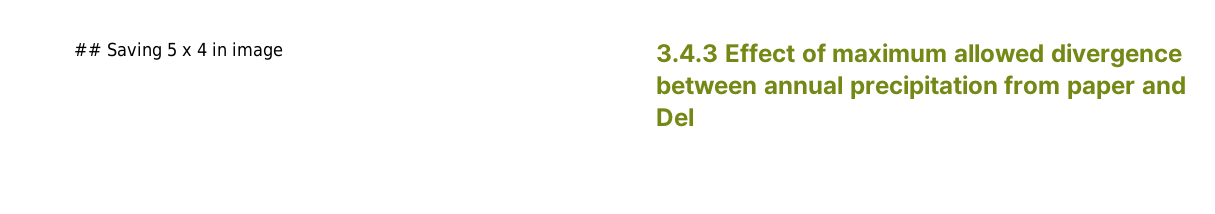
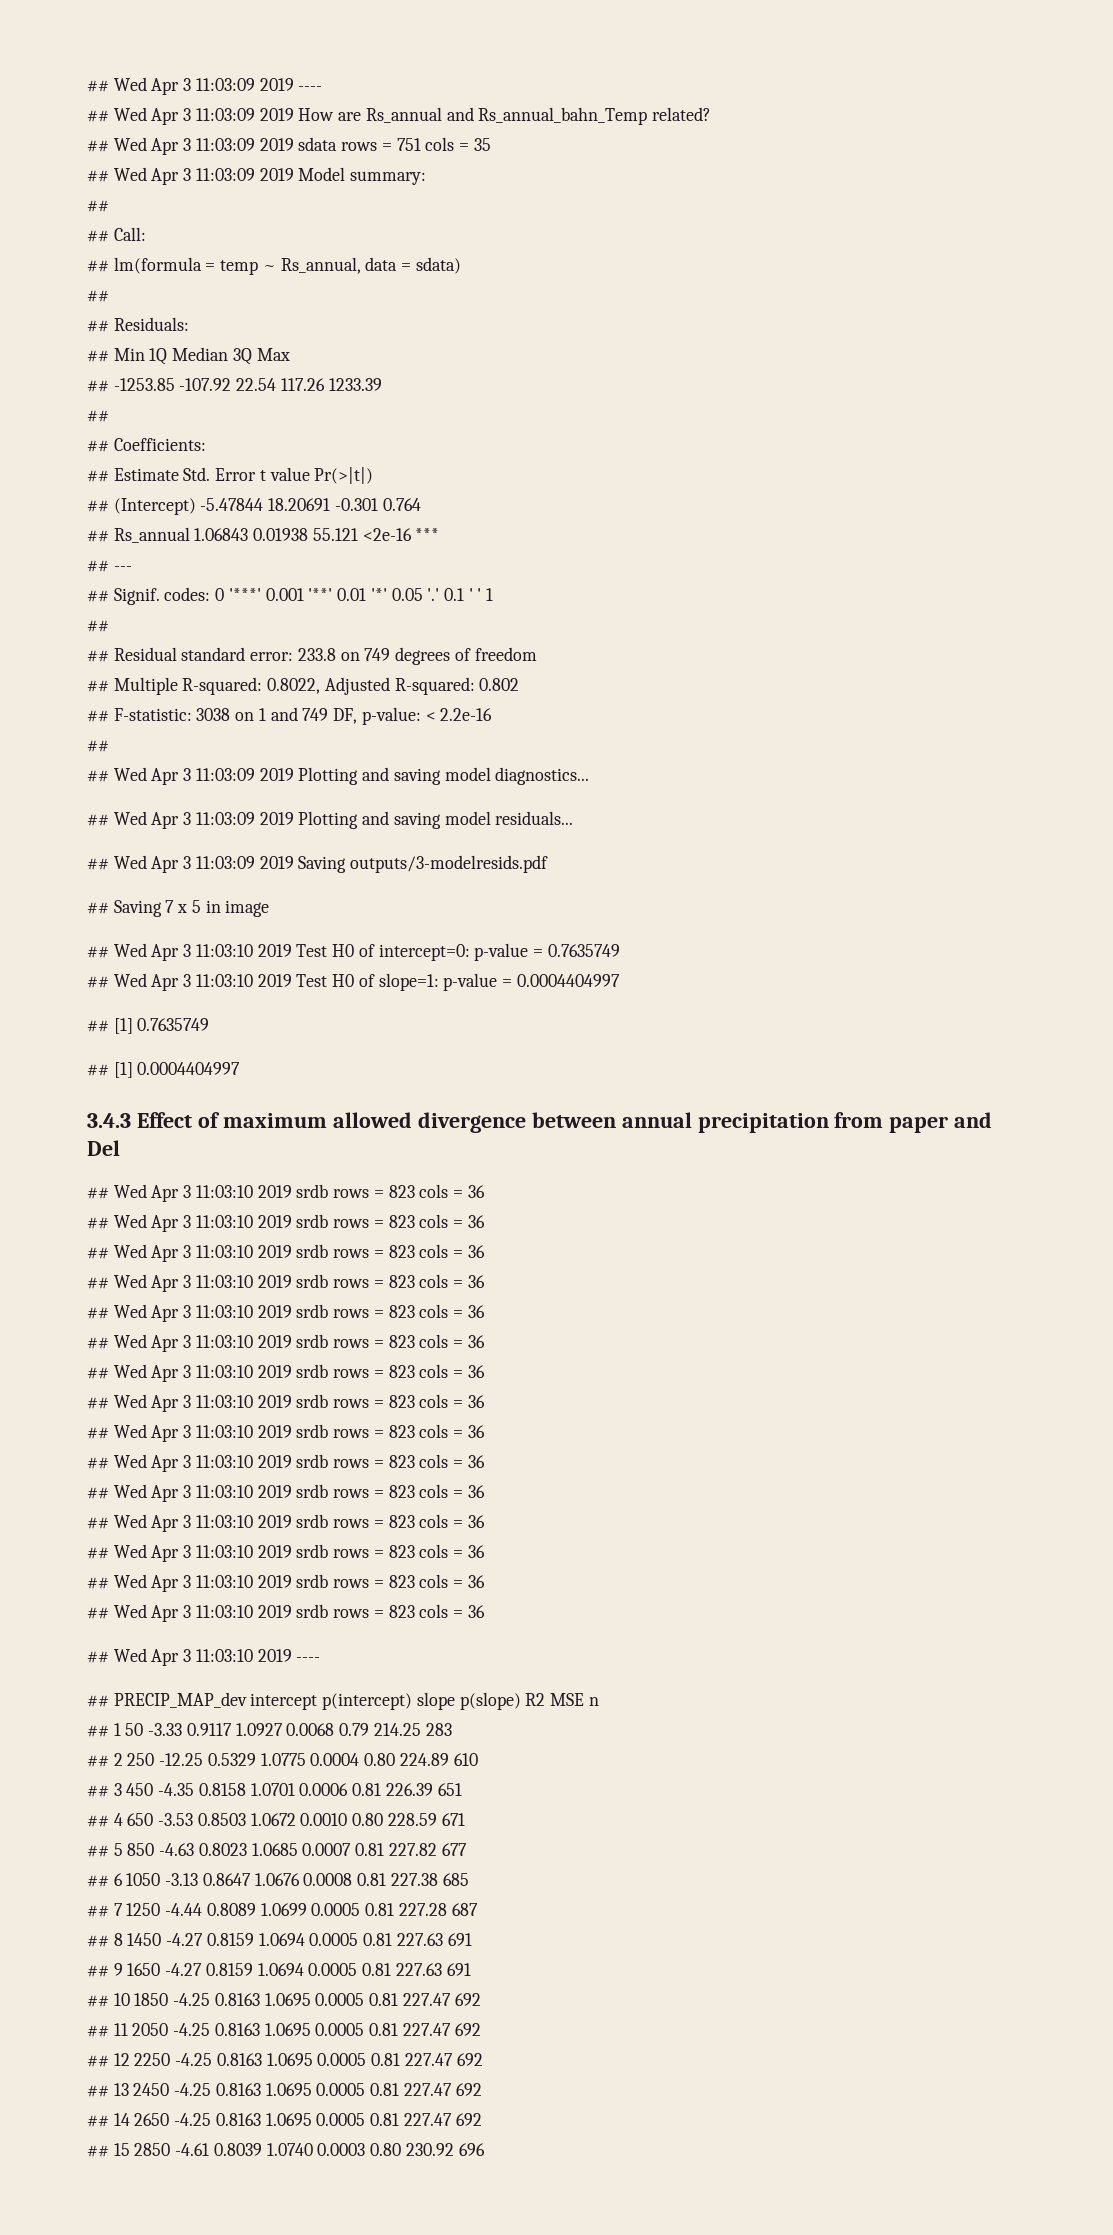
[74,42,283,60] ## Saving 5 x 4 in image -> [87,77,323,95] [87,107,711,125] [87,137,491,155] [87,167,427,185] [87,200,109,212] [87,227,146,242] [87,257,461,275] [87,290,109,302] [87,317,189,332] [87,347,290,365] [87,378,382,392] [87,410,109,422] [87,438,206,452] [87,467,374,484] [87,498,421,515] [87,527,440,543] [87,560,132,572] [87,587,494,605] [87,620,109,632] [87,647,537,665] [87,677,520,695] [87,707,493,725] [87,740,109,752] [87,767,590,785] [87,811,574,829] [87,855,549,873] [87,900,270,917] [87,943,620,961] [87,973,620,991] [87,1018,210,1034] [87,1062,241,1078] ## Wed Apr 3 11:03:09 2019 ---- // ## Wed Apr 3 11:03:09 2019 How are Rs_annual and Rs_annual_bahn_Temp related? // ## Wed Apr 3 11:03:09 2019 sdata rows = 751 cols = 35 // ## Wed Apr 3 11:03:09 2019 Model summary: // ## // ## Call: // ## lm(formula = temp ~ Rs_annual, data = sdata) // ## // ## Residuals: // ## Min 1Q Median 3Q Max // ## -1253.85 -107.92 22.54 117.26 1233.39 // ## // ## Coefficients: // ## Estimate Std. Error t value Pr(>|t|) // ## (Intercept) -5.47844 18.20691 -0.301 0.764 // ## Rs_annual 1.06843 0.01938 55.121 <2e-16 *** // ## --- // ## Signif. codes: 0 '***' 0.001 '**' 0.01 '*' 0.05 '.' 0.1 ' ' 1 // ## // ## Residual standard error: 233.8 on 749 degrees of freedom // ## Multiple R-squared: 0.8022, Adjusted R-squared: 0.802 // ## F-statistic: 3038 on 1 and 749 DF, p-value: < 2.2e-16 // ## // ## Wed Apr 3 11:03:09 2019 Plotting and saving model diagnostics... // ## Wed Apr 3 11:03:09 2019 Plotting and saving model residuals... // ## Wed Apr 3 11:03:09 2019 Saving outputs/3-modelresids.pdf // ## Saving 7 x 5 in image // ## Wed Apr 3 11:03:10 2019 Test H0 of intercept=0: p-value = 0.7635749 // ## Wed Apr 3 11:03:10 2019 Test H0 of slope=1: p-value = 0.0004404997 // ## [1] 0.7635749 // ## [1] 0.0004404997
(694, 117) none -> [87,1184,485,1202] [87,1214,485,1232] [87,1244,485,1262] [87,1274,485,1292] [87,1304,485,1322] [87,1334,485,1352] [87,1364,485,1382] [87,1394,485,1412] [87,1424,485,1442] [87,1454,485,1472] [87,1484,485,1502] [87,1514,485,1532] [87,1544,485,1562] [87,1574,485,1592] [87,1604,485,1622] [87,1648,321,1666] [87,1692,599,1710] [87,1723,452,1737] [87,1753,478,1767] [87,1783,462,1797] [87,1813,465,1827] [87,1843,467,1857] [87,1873,469,1887] [87,1903,478,1917] [87,1933,472,1947] [87,1963,471,1977] [87,1993,481,2007] [87,2023,481,2037] [87,2053,483,2067] [87,2083,482,2097] [87,2113,482,2127] [87,2143,485,2157] // ## Wed Apr 3 11:03:10 2019 srdb rows = 823 cols = 36 // ## Wed Apr 3 11:03:10 2019 srdb rows = 823 cols = 36 // ## Wed Apr 3 11:03:10 2019 srdb rows = 823 cols = 36 // ## Wed Apr 3 11:03:10 2019 srdb rows = 823 cols = 36 // ## Wed Apr 3 11:03:10 2019 srdb rows = 823 cols = 36 // ## Wed Apr 3 11:03:10 2019 srdb rows = 823 cols = 36 // ## Wed Apr 3 11:03:10 2019 srdb rows = 823 cols = 36 // ## Wed Apr 3 11:03:10 2019 srdb rows = 823 cols = 36 // ## Wed Apr 3 11:03:10 2019 srdb rows = 823 cols = 36 // ## Wed Apr 3 11:03:10 2019 srdb rows = 823 cols = 36 // ## Wed Apr 3 11:03:10 2019 srdb rows = 823 cols = 36 // ## Wed Apr 3 11:03:10 2019 srdb rows = 823 cols = 36 // ## Wed Apr 3 11:03:10 2019 srdb rows = 823 cols = 36 // ## Wed Apr 3 11:03:10 2019 srdb rows = 823 cols = 36 // ## Wed Apr 3 11:03:10 2019 srdb rows = 823 cols = 36 // ## Wed Apr 3 11:03:10 2019 ---- // ## PRECIP_MAP_dev intercept p(intercept) slope p(slope) R2 MSE n // ## 1 50 -3.33 0.9117 1.0927 0.0068 0.79 214.25 283 // ## 2 250 -12.25 0.5329 1.0775 0.0004 0.80 224.89 610 // ## 3 450 -4.35 0.8158 1.0701 0.0006 0.81 226.39 651 // ## 4 650 -3.53 0.8503 1.0672 0.0010 0.80 228.59 671 // ## 5 850 -4.63 0.8023 1.0685 0.0007 0.81 227.82 677 // ## 6 1050 -3.13 0.8647 1.0676 0.0008 0.81 227.38 685 // ## 7 1250 -4.44 0.8089 1.0699 0.0005 0.81 227.28 687 // ## 8 1450 -4.27 0.8159 1.0694 0.0005 0.81 227.63 691 // ## 9 1650 -4.27 0.8159 1.0694 0.0005 0.81 227.63 691 // ## 10 1850 -4.25 0.8163 1.0695 0.0005 0.81 227.47 692 // ## 11 2050 -4.25 0.8163 1.0695 0.0005 0.81 227.47 692 // ## 12 2250 -4.25 0.8163 1.0695 0.0005 0.81 227.47 692 // ## 13 2450 -4.25 0.8163 1.0695 0.0005 0.81 227.47 692 // ## 14 2650 -4.25 0.8163 1.0695 0.0005 0.81 227.47 692 // ## 15 2850 -4.61 0.8039 1.0740 0.0003 0.80 230.92 696

